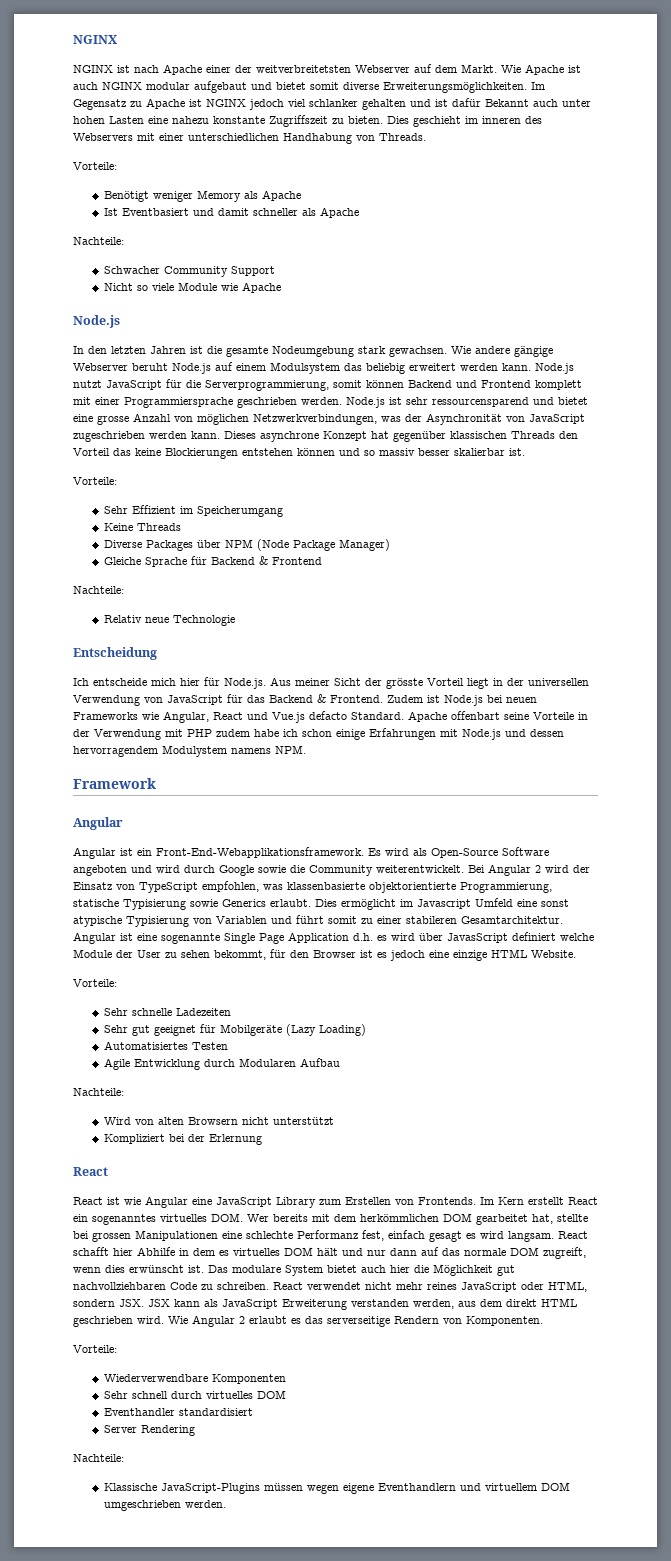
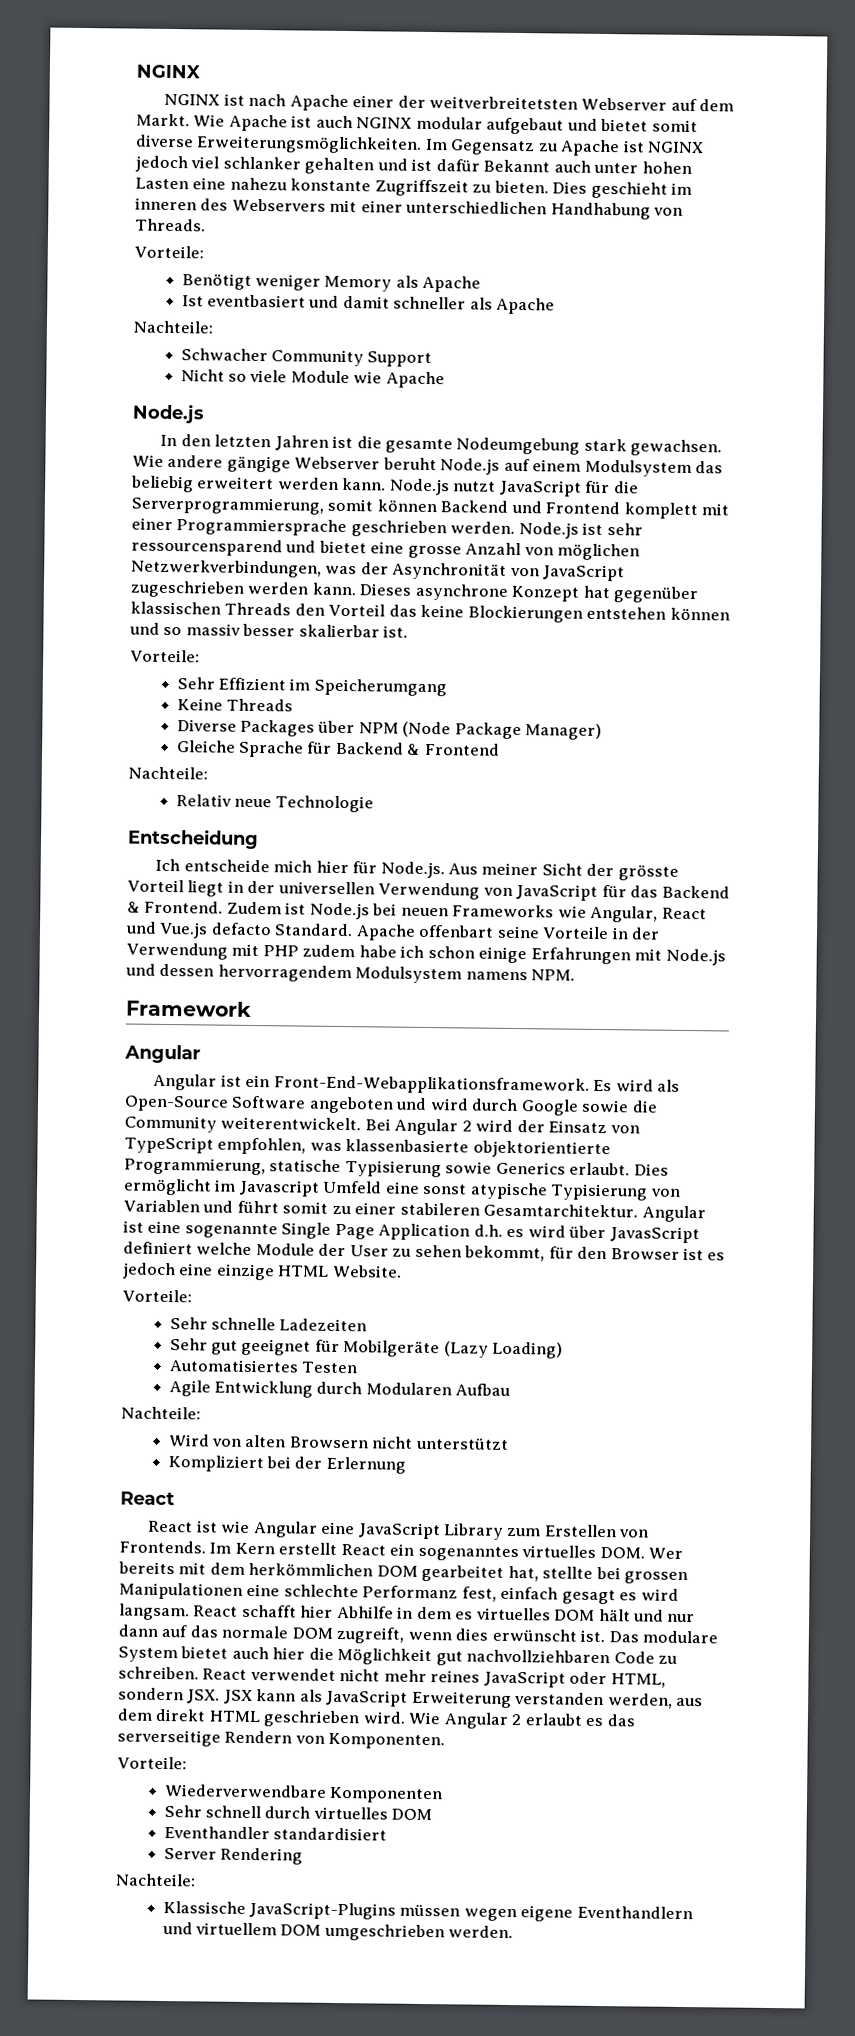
[121,208,189,216] Eventbasiert -> [206,294,306,308] eventbasiert
[162,745,227,757] Modulystem -> [355,966,463,984] Modulsystem

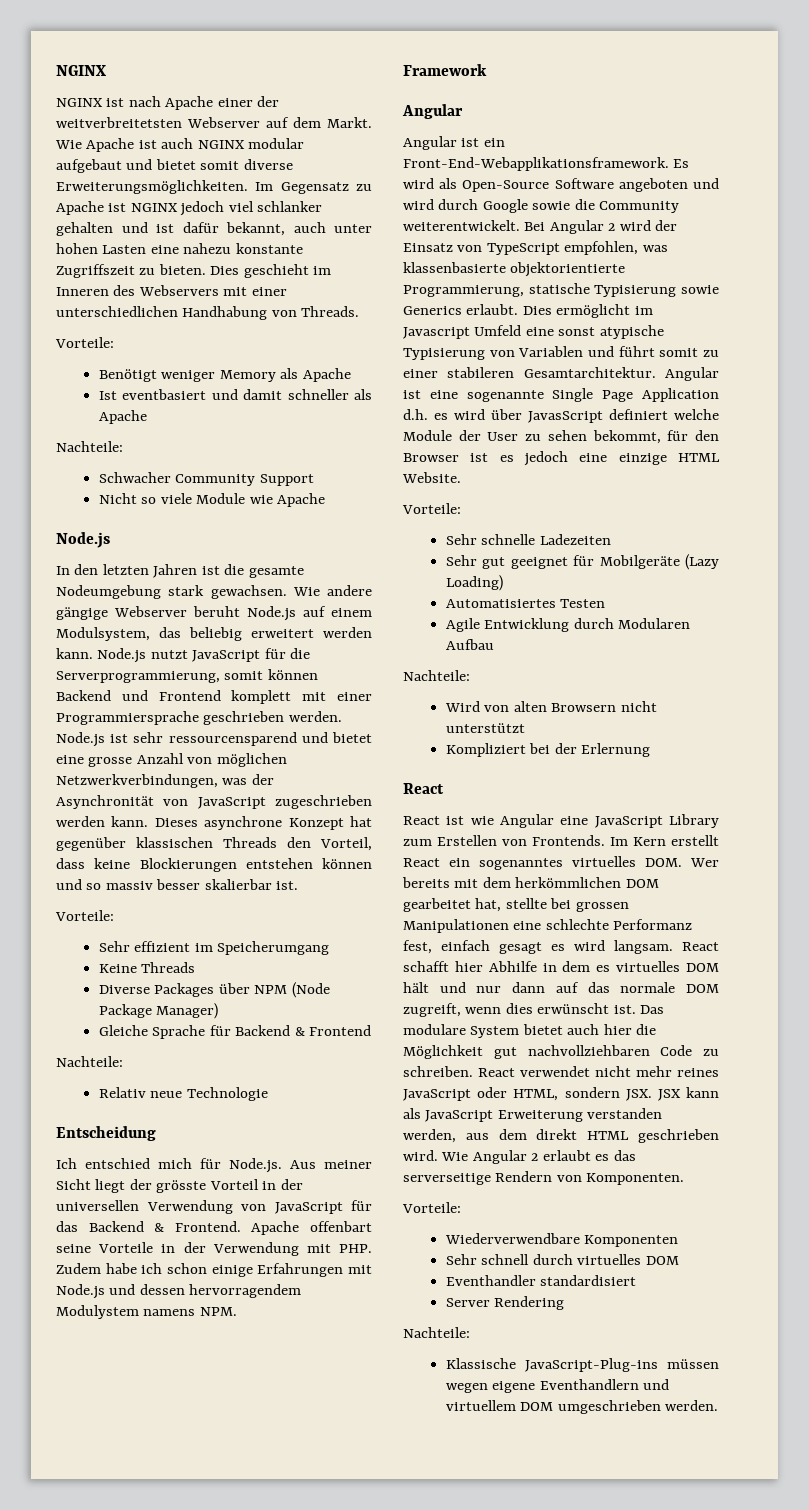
[483,159,551,173] Bekannt -> [226,222,285,236] bekannt,
[135,197,197,211] inneren -> [56,287,109,296] Inneren
[584,459,692,478] Modulsystem -> [56,627,150,641] Modulsystem,
[328,603,417,617] Vorteil das -> [320,837,372,851] [56,858,85,869] Vorteil, dass
[217,677,286,691] Effizient -> [134,941,191,952] effizient
[183,859,349,874] entscheide mich hier -> [85,1158,192,1169] entschied mich
(583, 869) none -> [95,1179,126,1193] liegt
[187,880,225,897] liegt -> (259, 1184) none
[226,901,707,923] [125,921,354,939] Zudem ist Node.js bei neuen Frameworks wie Angular, React und Vue.js defacto Standard. -> (241, 1226) none
[262,944,356,958] PHP zudem -> [338,1244,372,1253] [56,1263,101,1274] PHP. Zudem
[355,966,463,984] Modulsystem -> [56,1305,139,1319] Modulystem
[248,1902,396,1920] JavaScript-Plugins -> [525,1358,659,1372] JavaScript-Plug-ins

